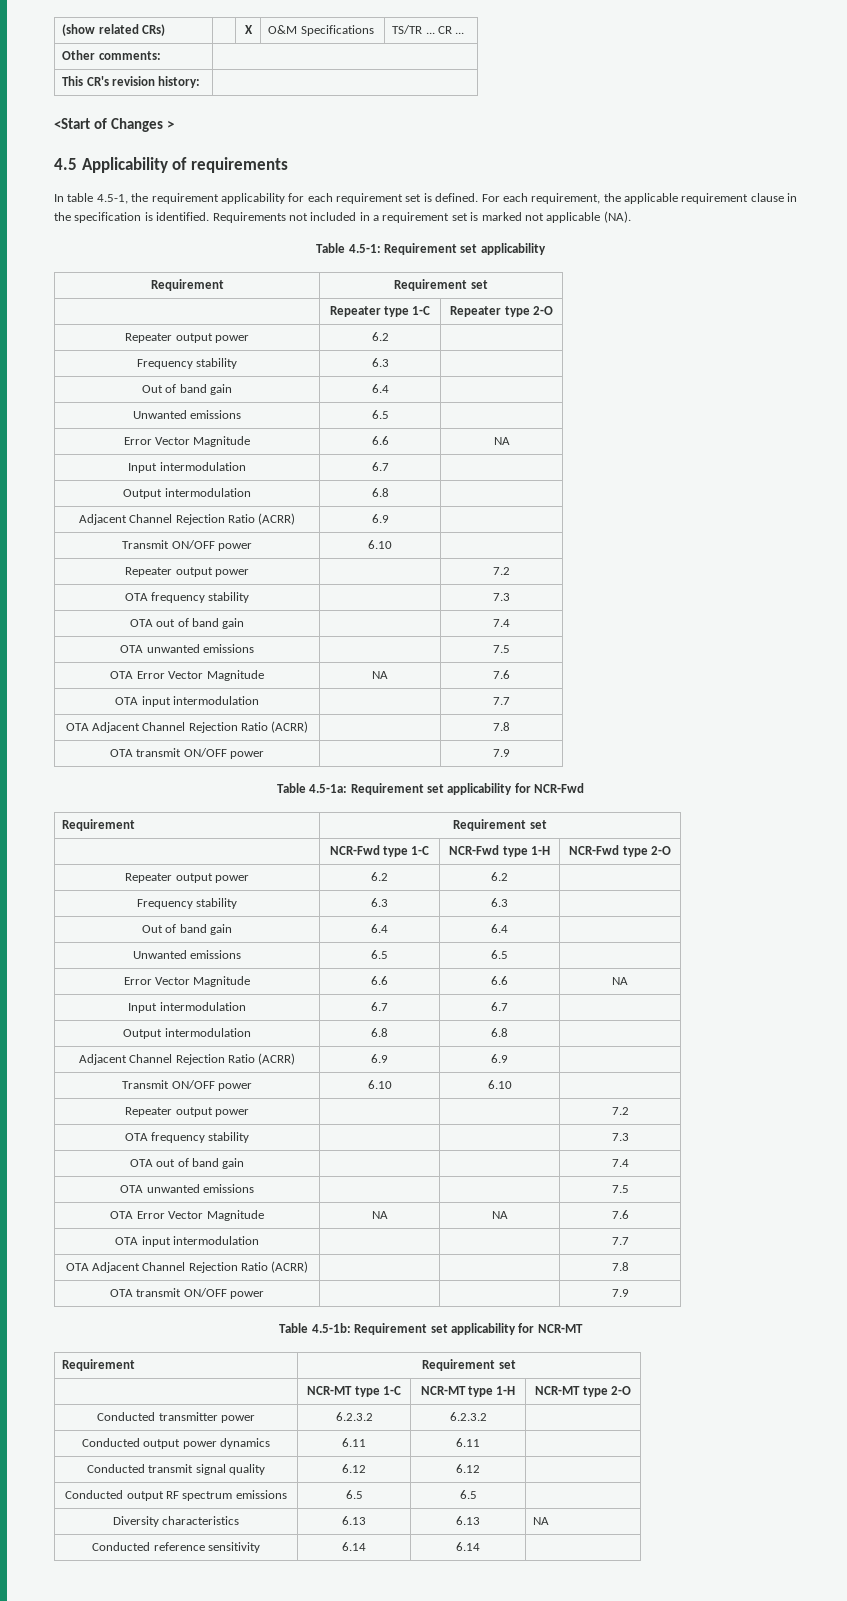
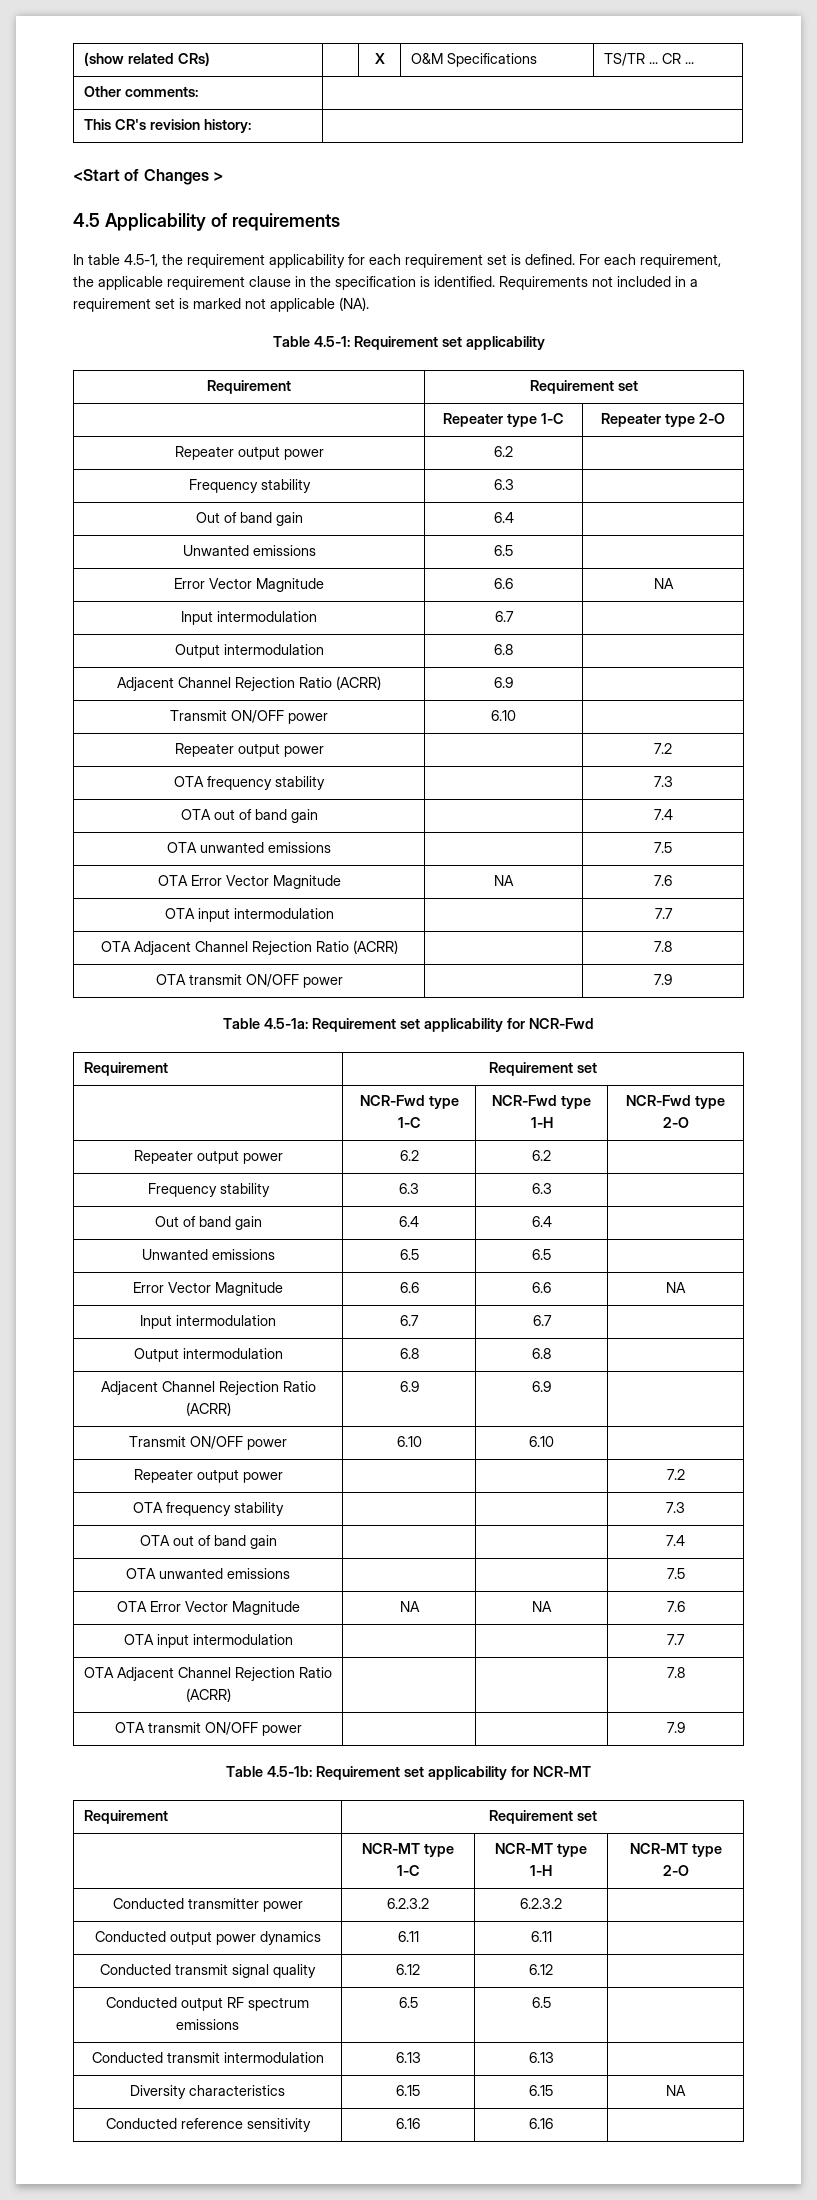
[112,1516,240,1527] Diversity characteristics -> [91,2052,324,2063] Conducted transmit intermodulation
(480, 1520) none -> [130,2085,285,2099] [396,2085,420,2096] [529,2085,553,2096] // Diversity characteristics | 6.15 | 6.15 |
[342,1542,366,1551] [456,1542,480,1551] 6.14 | 6.14 -> [396,2118,420,2129] [529,2118,553,2129] 6.16 | 6.16

